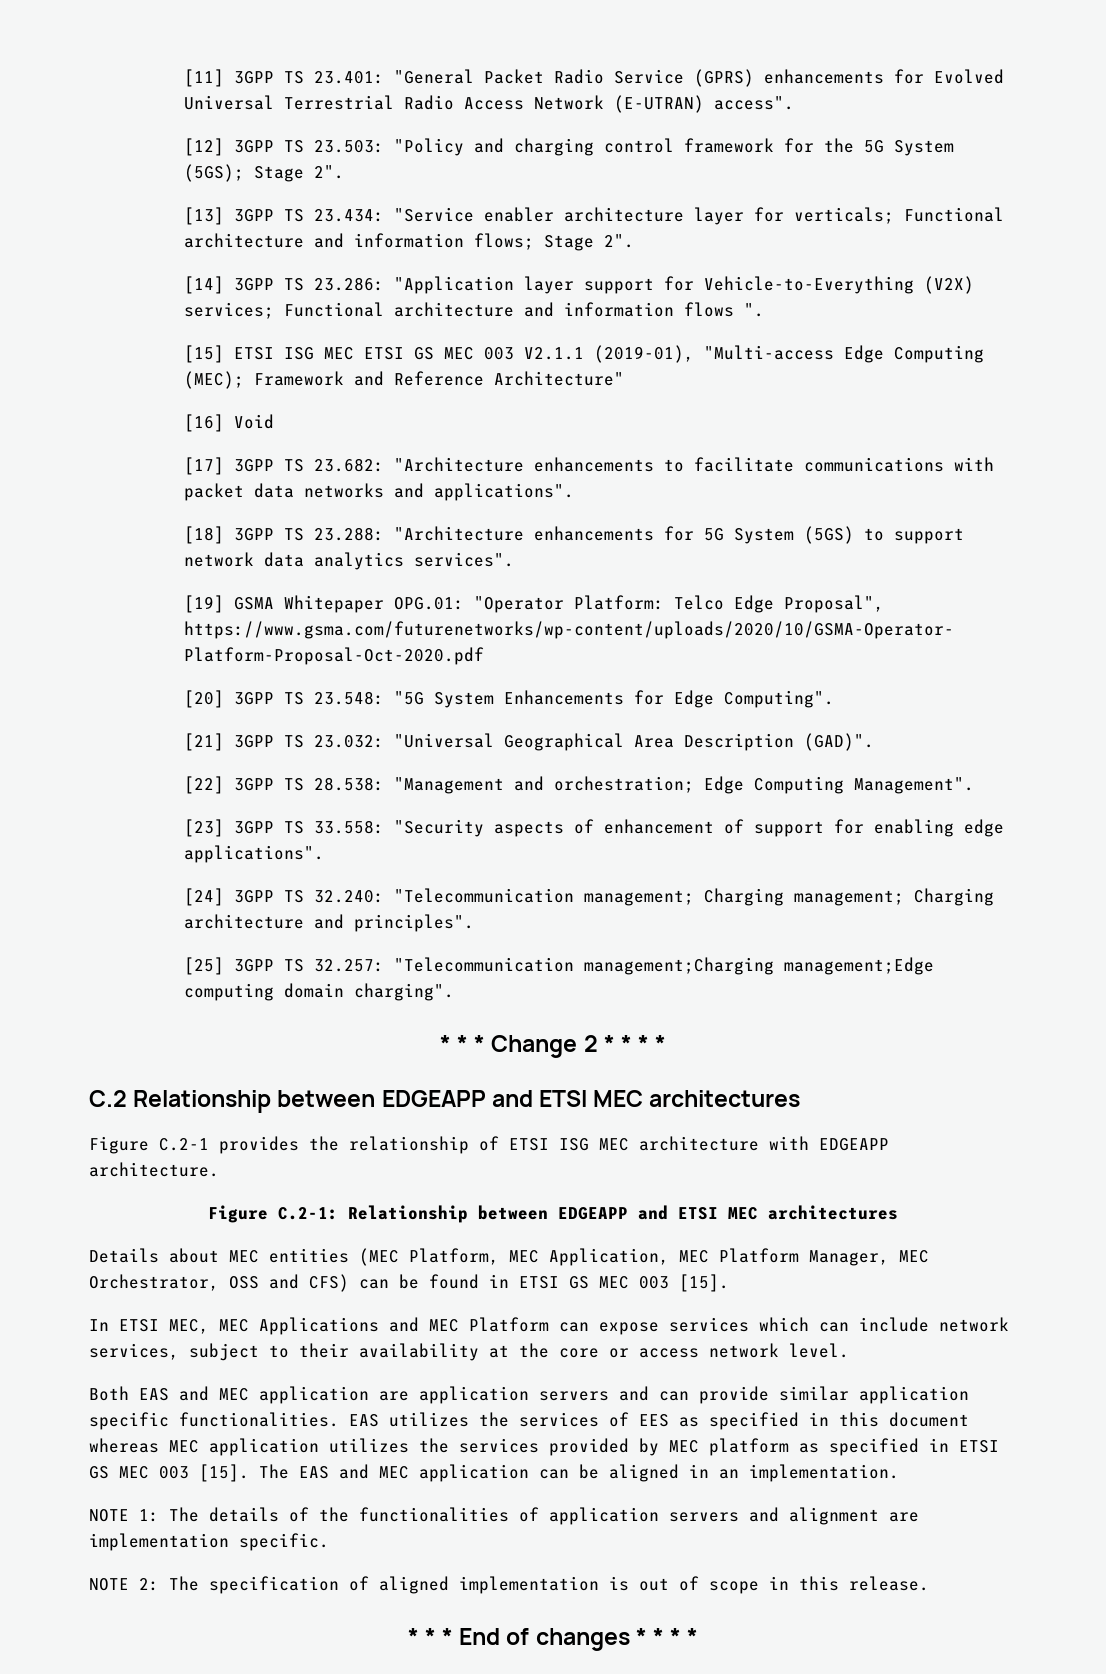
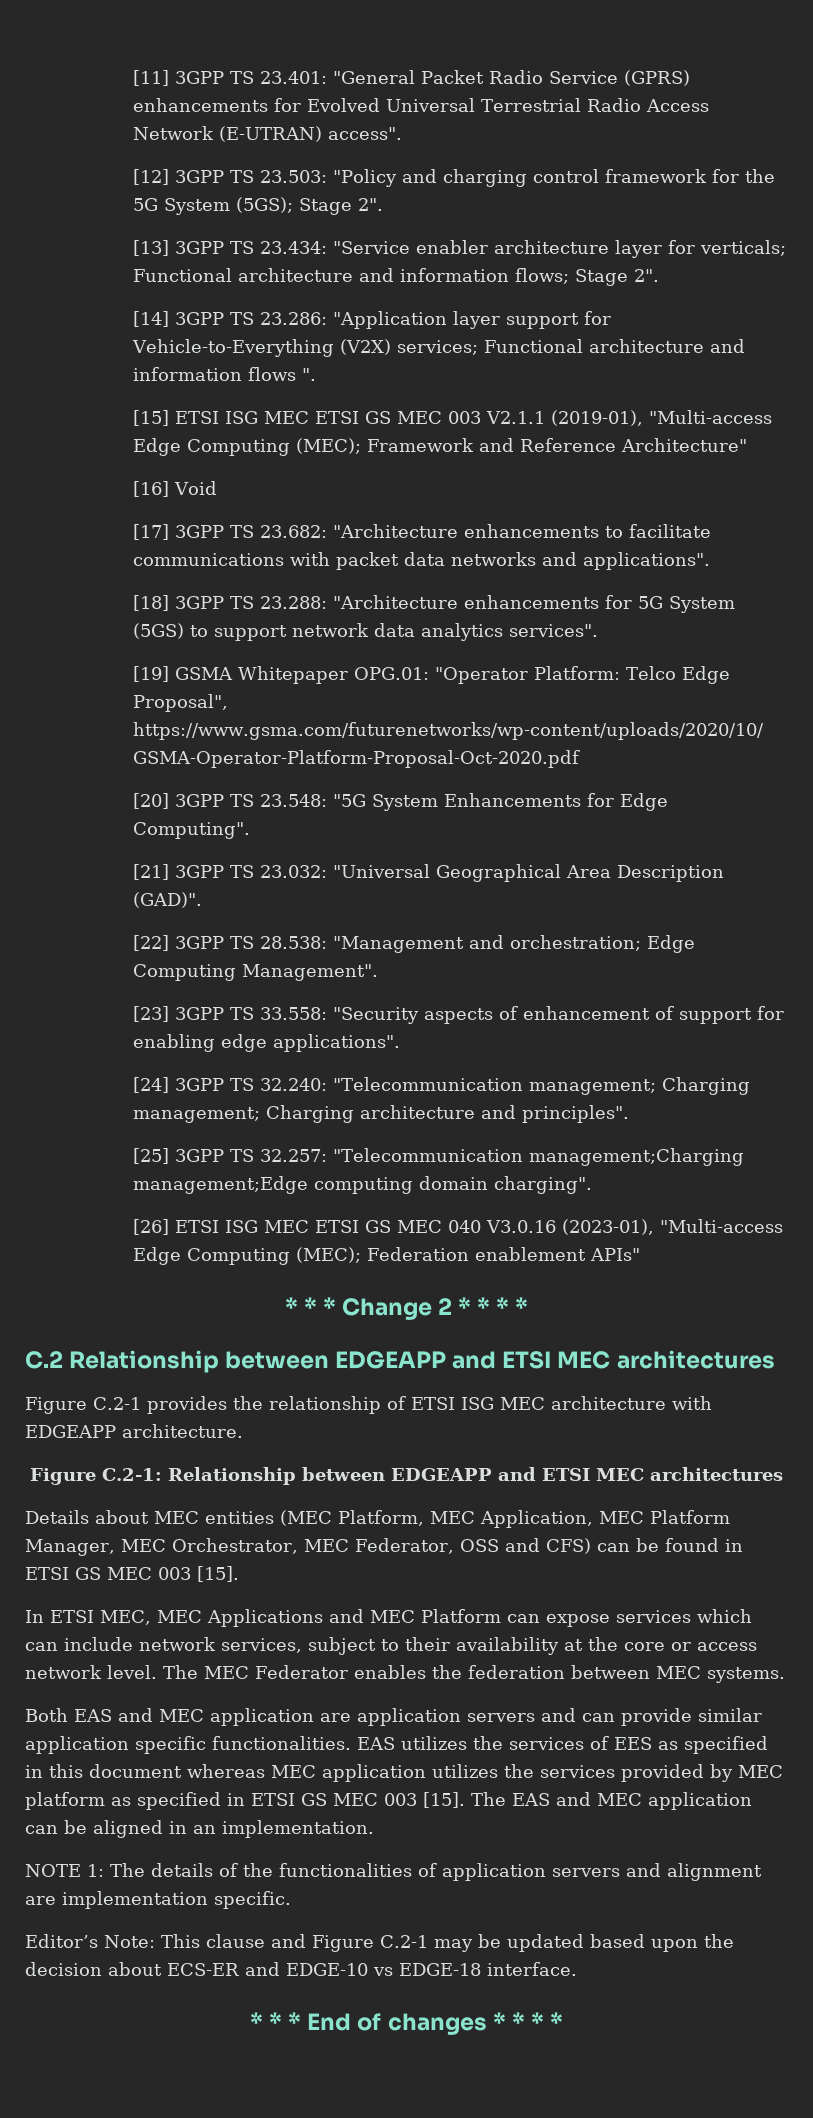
(454, 992) none -> [132,1219,783,1235] [132,1247,640,1265] // [26] ETSI ISG MEC ETSI GS MEC 040 V3.0.16 (2023-01), "Multi-access Edge Computing (MEC); Federation enablement APIs"
(219, 1282) none -> [303,1538,454,1554] MEC Federator,
(849, 1350) none -> [163,1665,785,1683] The MEC Federator enables the federation between MEC systems.
[89,1576,929,1594] NOTE 2: The specification of aligned implementation is out of scope in this release. -> [25,1934,734,1952] [25,1962,577,1976] Editor’s Note: This clause and Figure C.2-1 may be updated based upon the decision about ECS-ER and EDGE-10 vs EDGE-18 interface.

